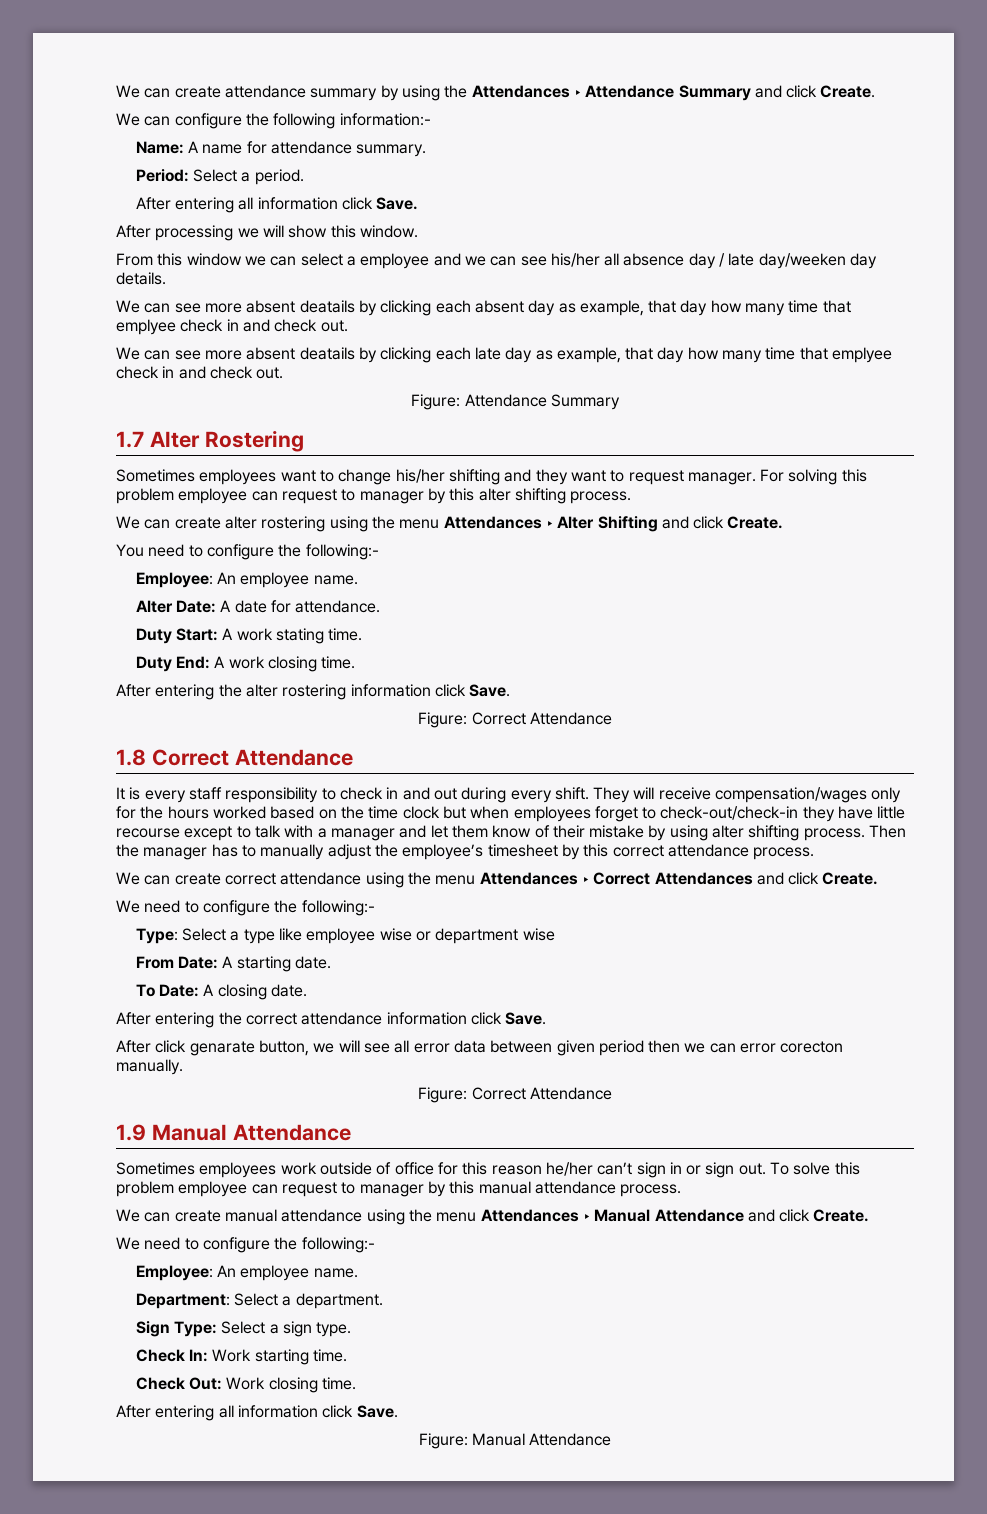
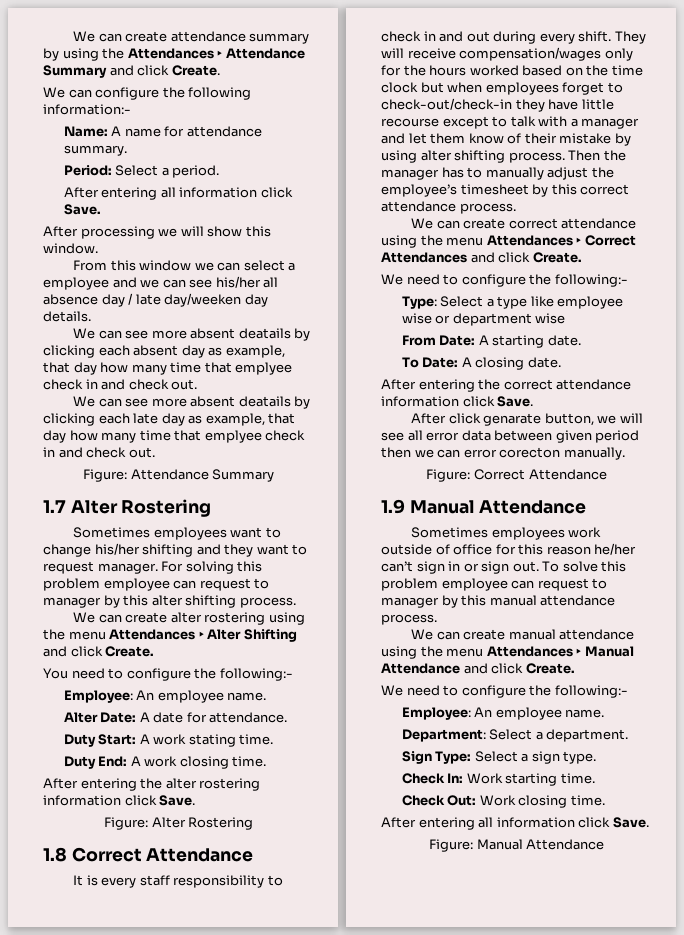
[471,712,612,725] Correct Attendance -> [151,817,254,830] Alter Rostering

